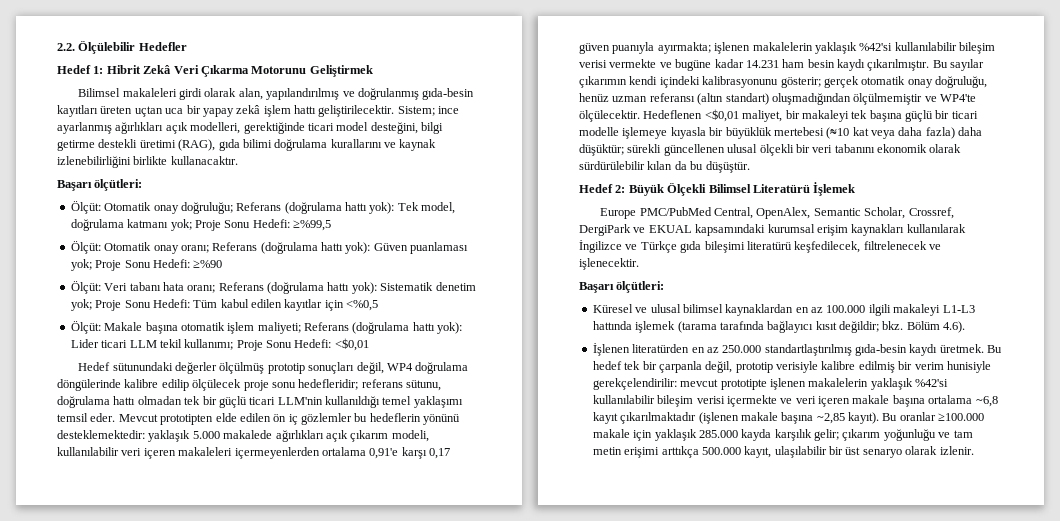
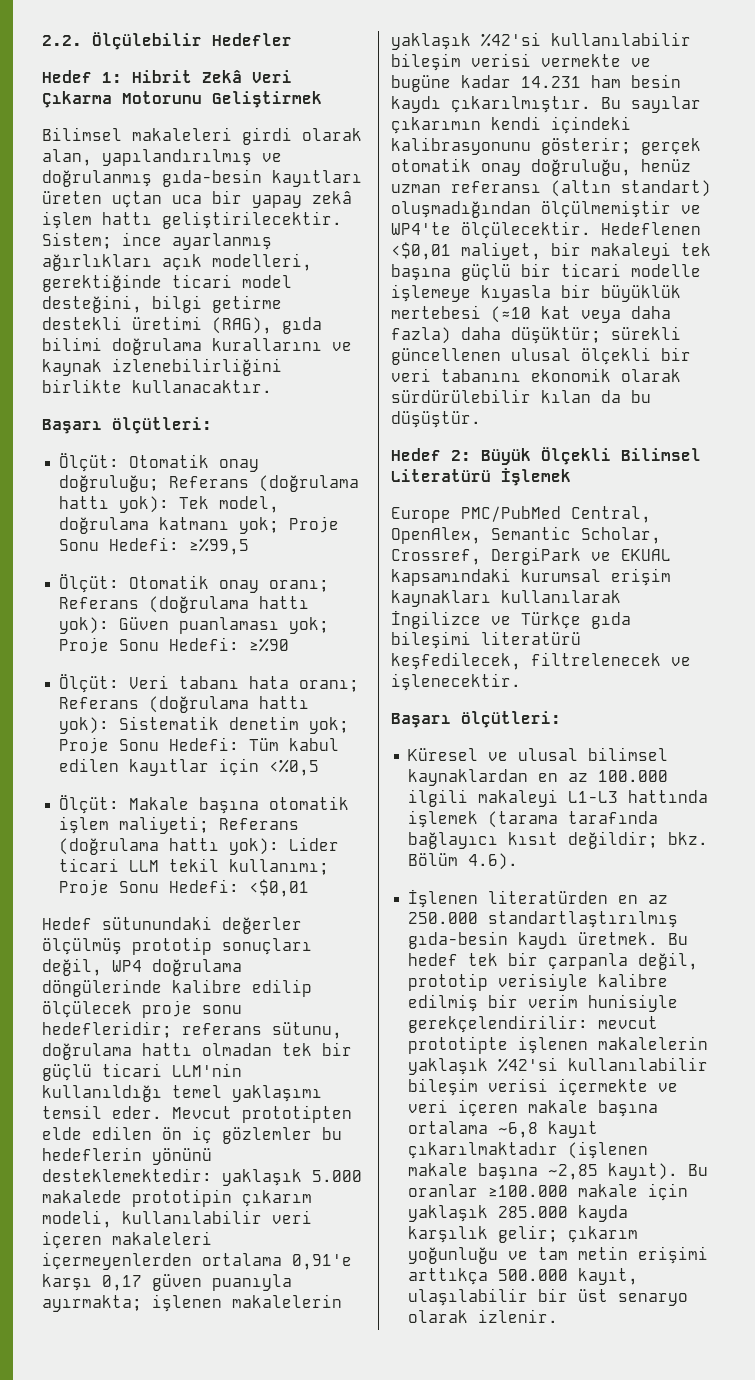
[275,430,348,442] ağırlıkları açık -> [132,1189,232,1207] prototipin

